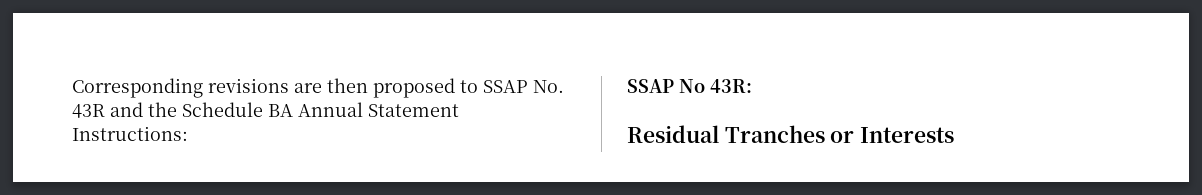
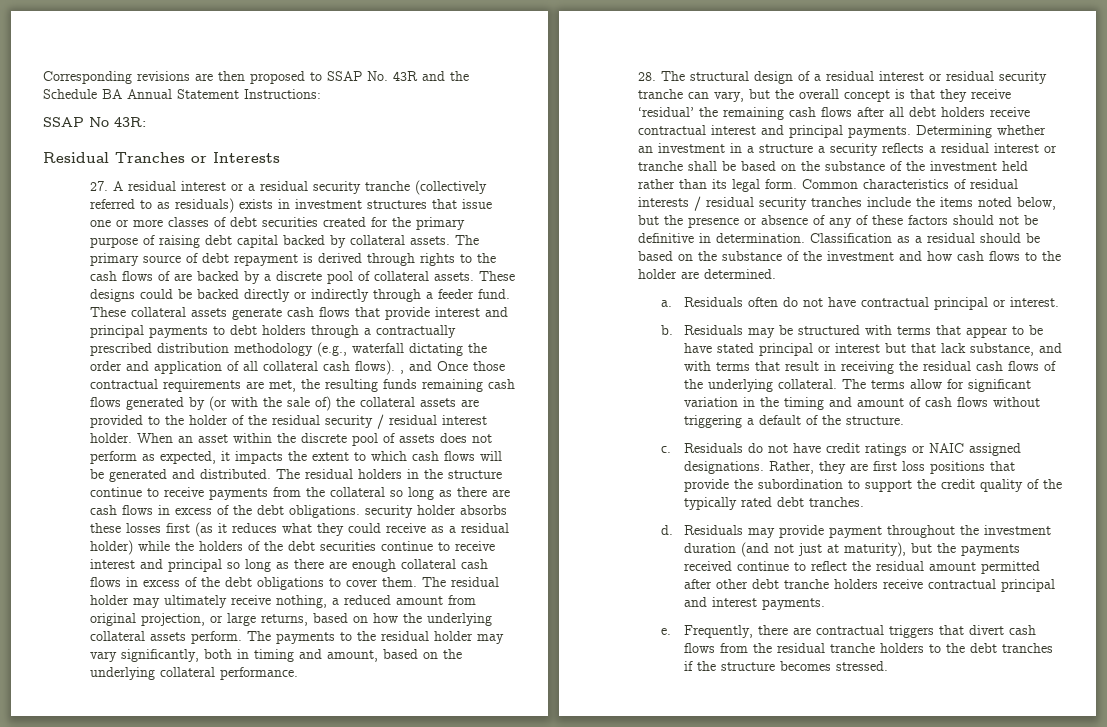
(955, 135) none -> [89,180,487,195] [89,198,492,213] [89,217,465,230] [89,235,479,248] [89,253,496,266] [89,271,515,284] [89,289,510,302] [89,307,508,320] [89,325,456,338] [89,342,487,357] [89,360,505,375] [89,379,515,392] [89,396,479,411] [89,414,487,429] [89,433,492,446] [89,451,502,464] [89,469,502,482] [89,487,510,500] [89,505,507,518] [89,522,509,537] [89,540,495,555] [89,559,488,572] [89,577,499,590] [89,595,476,608] [89,613,492,626] [89,631,504,644] [89,649,462,662] [89,667,298,680] [637,71,1047,84] [637,89,1011,102] [637,107,1030,120] [637,125,1046,138] [637,143,1057,156] [637,161,1028,171] [637,179,1018,192] [637,196,1056,211] [637,215,1038,228] [637,233,1040,243] [637,251,1061,261] [637,269,776,279] [661,297,1060,310] [661,325,1044,338] [684,343,1063,356] [684,361,1057,374] [684,379,1032,392] [684,397,1041,410] [684,415,905,428] [661,443,1022,456] [684,461,1016,474] [684,479,1063,492] [684,497,865,510] [661,525,1052,538] [684,542,1021,557] [684,561,1041,574] [684,579,1056,592] [684,597,826,610] [661,625,1037,638] [684,643,1054,653] [684,661,889,671] // 27. A residual interest or a residual security tranche (collectively referred to as residuals) exists in investment structures that issue one or more classes of debt securities created for the primary purpose of raising debt capital backed by collateral assets. The primary source of debt repayment is derived through rights to the cash flows of are backed by a discrete pool of collateral assets. These designs could be backed directly or indirectly through a feeder fund. These collateral assets generate cash flows that provide interest and principal payments to debt holders through a contractually prescribed distribution methodology (e.g., waterfall dictating the order and application of all collateral cash flows). , and Once those contractual requirements are met, the resulting funds remaining cash flows generated by (or with the sale of) the collateral assets are provided to the holder of the residual security / residual interest holder. When an asset within the discrete pool of assets does not perform as expected, it impacts the extent to which cash flows will be generated and distributed. The residual holders in the structure continue to receive payments from the collateral so long as there are cash flows in excess of the debt obligations. security holder absorbs these losses first (as it reduces what they could receive as a residual holder) while the holders of the debt securities continue to receive interest and principal so long as there are enough collateral cash flows in excess of the debt obligations to cover them. The residual holder may ultimately receive nothing, a reduced amount from original projection, or large returns, based on how the underlying collateral assets perform. The payments to the residual holder may vary significantly, both in timing and amount, based on the underlying collateral performance. // 28. The structural design of a residual interest or residual security tranche can vary, but the overall concept is that they receive ‘residual’ the remaining cash flows after all debt holders receive contractual interest and principal payments. Determining whether an investment in a structure a security reflects a residual interest or tranche shall be based on the substance of the investment held rather than its legal form. Common characteristics of residual interests / residual security tranches include the items noted below, but the presence or absence of any of these factors should not be definitive in determination. Classification as a residual should be based on the substance of the investment and how cash flows to the holder are determined. // a. Residuals often do not have contractual principal or interest. // b. Residuals may be structured with terms that appear to be have stated principal or interest but that lack substance, and with terms that result in receiving the residual cash flows of the underlying collateral. The terms allow for significant variation in the timing and amount of cash flows without triggering a default of the structure. // c. Residuals do not have credit ratings or NAIC assigned designations. Rather, they are first loss positions that provide the subordination to support the credit quality of the typically rated debt tranches. // d. Residuals may provide payment throughout the investment duration (and not just at maturity), but the payments received continue to reflect the residual amount permitted after other debt tranche holders receive contractual principal and interest payments. // e. Frequently, there are contractual triggers that divert cash flows from the residual tranche holders to the debt tranches if the structure becomes stressed.

